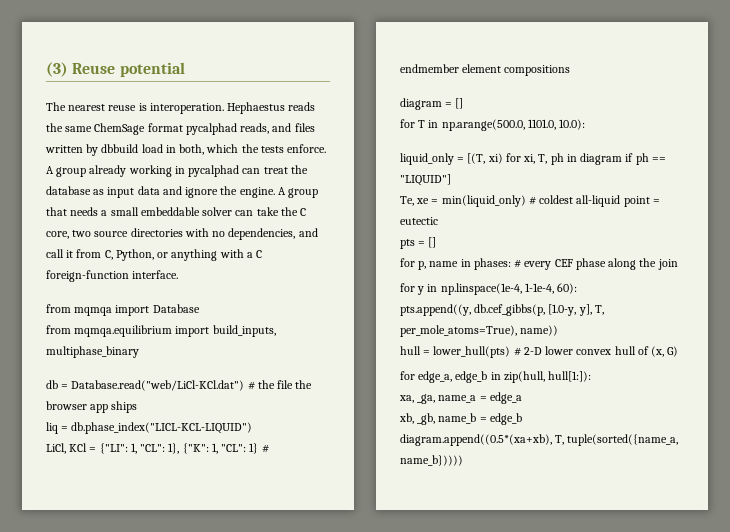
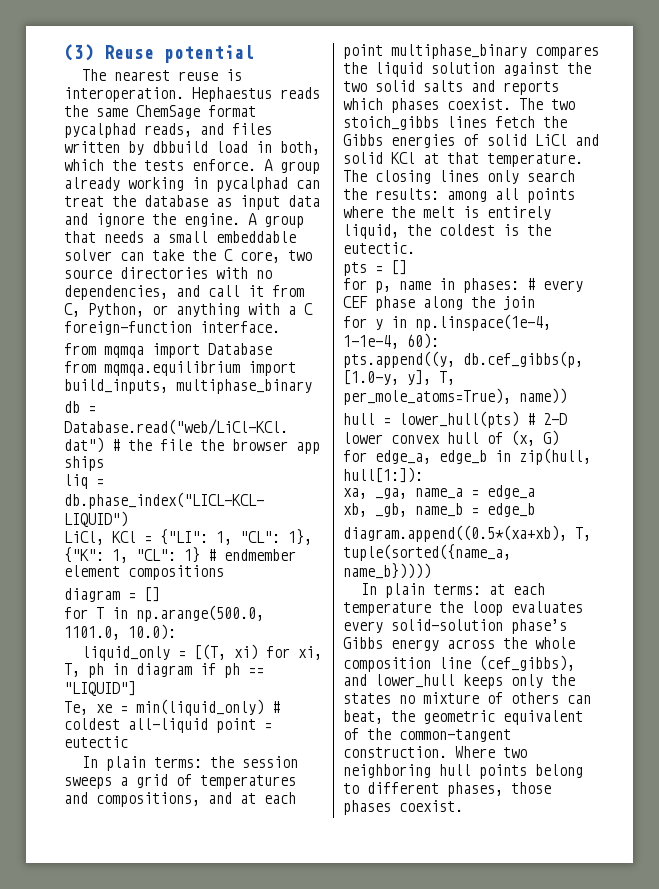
(438, 221) none -> [81,756,298,771] [64,774,296,789] [64,792,296,807] [343,44,599,59] [343,62,591,77] [343,80,559,95] [343,98,575,113] [343,116,567,130] [343,134,599,148] [343,152,583,167] [343,170,575,184] [343,188,575,203] [343,206,551,220] [343,224,551,239] [343,242,415,254] // In plain terms: the session sweeps a grid of temperatures and compositions, and at each point multiphase_binary compares the liquid solution against the two solid salts and reports which phases coexist. The two stoich_gibbs lines fetch the Gibbs energies of solid LiCl and solid KCl at that temperature. The closing lines only search the results: among all points where the melt is entirely liquid, the coldest is the eutectic.
(463, 460) none -> [360,583,545,598] [343,601,583,616] [343,619,567,634] [343,637,575,651] [343,655,575,672] [343,674,575,689] [343,692,591,704] [343,710,583,725] [343,728,511,742] [343,746,527,758] [343,764,583,779] [343,782,551,797] [343,800,463,815] // In plain terms: at each temperature the loop evaluates every solid-solution phase’s Gibbs energy across the whole composition line (cef_gibbs), and lower_hull keeps only the states no mixture of others can beat, the geometric equivalent of the common-tangent construction. Where two neighboring hull points belong to different phases, those phases coexist.

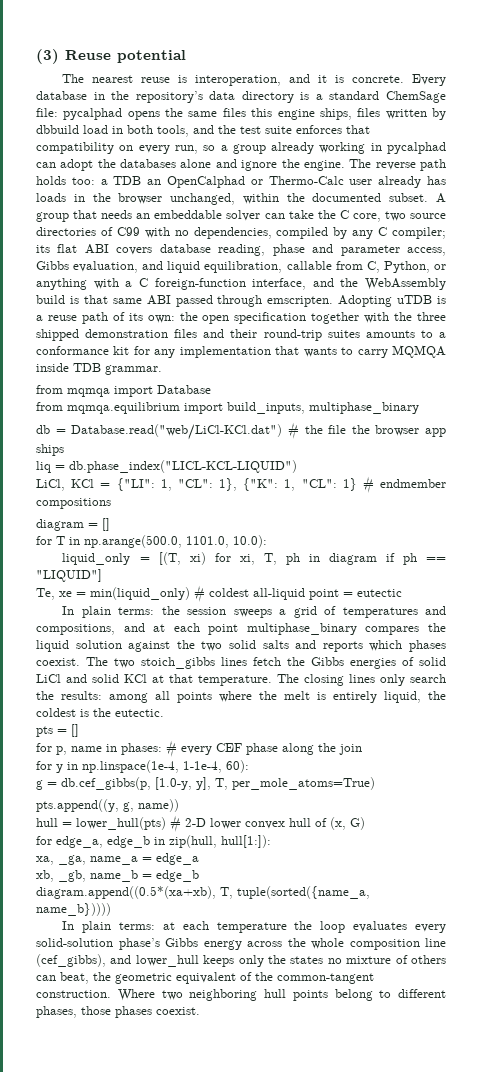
[64,87,320,102] [64,105,256,119] [64,123,224,138] interoperation. Hephaestus reads the same ChemSage format pycalphad reads, and -> [195,74,447,86] [36,91,446,103] [36,108,352,120] interoperation, and it is concrete. Every database in the repository’s data directory is a standard ChemSage file: pycalphad opens the same files this engine ships,
[280,141,320,155] [64,159,273,171] both, which the tests enforce. A -> [127,125,370,137] [36,142,228,154] both tools, and the test suite enforces that compatibility on every run, so a
[64,195,320,210] [64,213,240,227] treat the database as input data and ignore the engine. -> [60,159,447,171] [36,176,447,188] [36,193,429,205] adopt the databases alone and ignore the engine. The reverse path holds too: a TDB an OpenCalphad or Thermo-Calc user already has loads in the browser unchanged, within the documented subset.
[152,231,208,243] a small -> [136,213,151,219] an
(208, 273) none -> [100,227,140,236] of C99
[176,285,264,297] and call it -> [276,227,446,239] [36,244,447,256] [36,261,332,273] compiled by any C compiler; its flat ABI covers database reading, phase and parameter access, Gibbs evaluation, and liquid equilibration, callable
[200,321,280,333] interface. -> [252,278,446,290] [36,295,446,307] [36,312,447,324] [36,329,446,341] [36,345,447,358] [36,363,162,375] interface, and the WebAssembly build is that same ABI passed through emscripten. Adopting uTDB is a reuse path of its own: the open specification together with the three shipped demonstration files and their round-trip suites amounts to a conformance kit for any implementation that wants to carry MQMQA inside TDB grammar.
[64,565,120,577] element -> (447, 483) none
[343,351,455,368] pts.append((y, -> [36,780,57,790] g =
[343,388,511,405] per_mole_atoms=True), -> [232,777,375,790] [36,799,134,812] per_mole_atoms=True) // pts.append((y, g,

